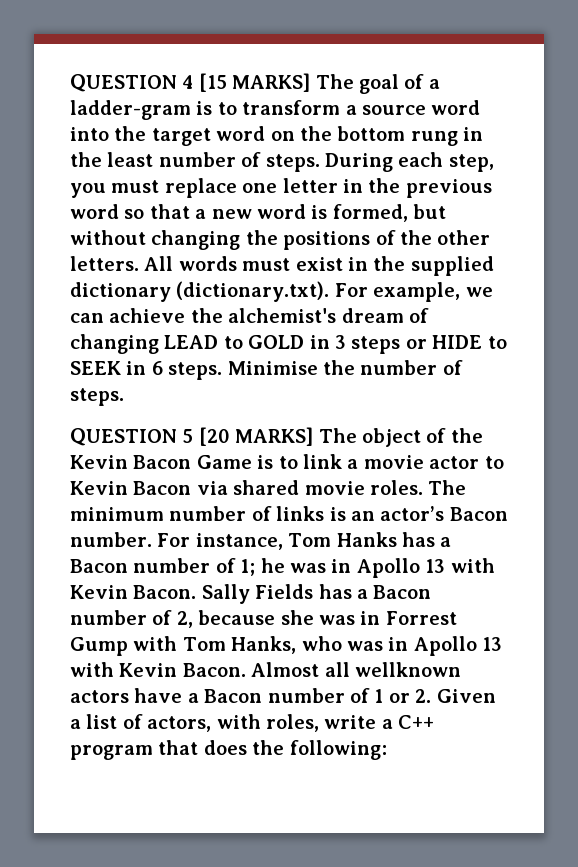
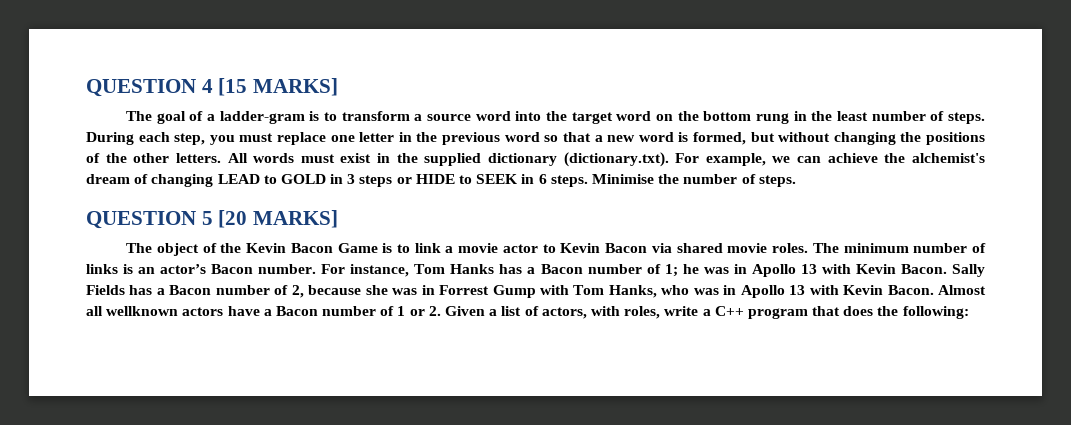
(311, 82) none -> (339, 87) //
(314, 436) none -> (339, 219) //

